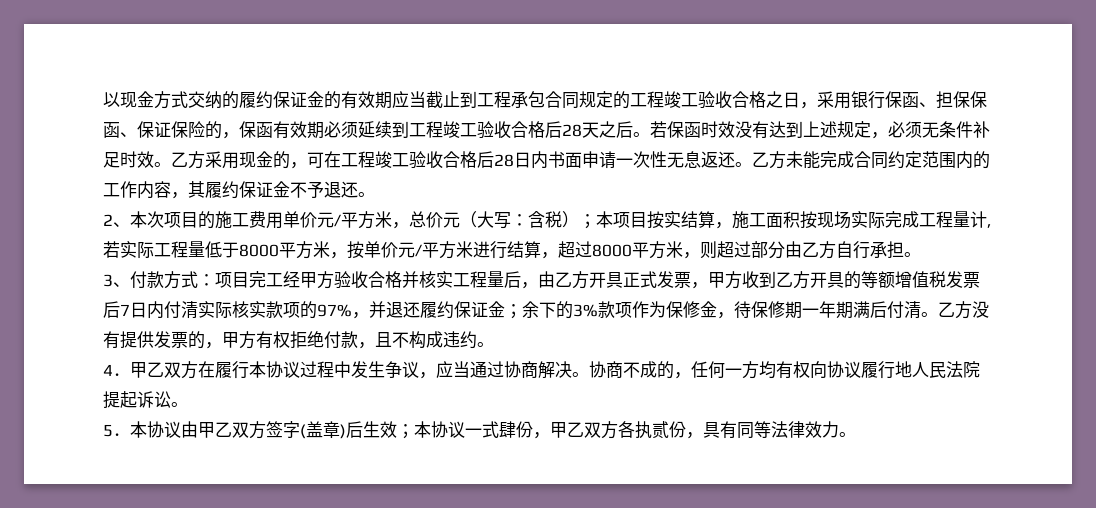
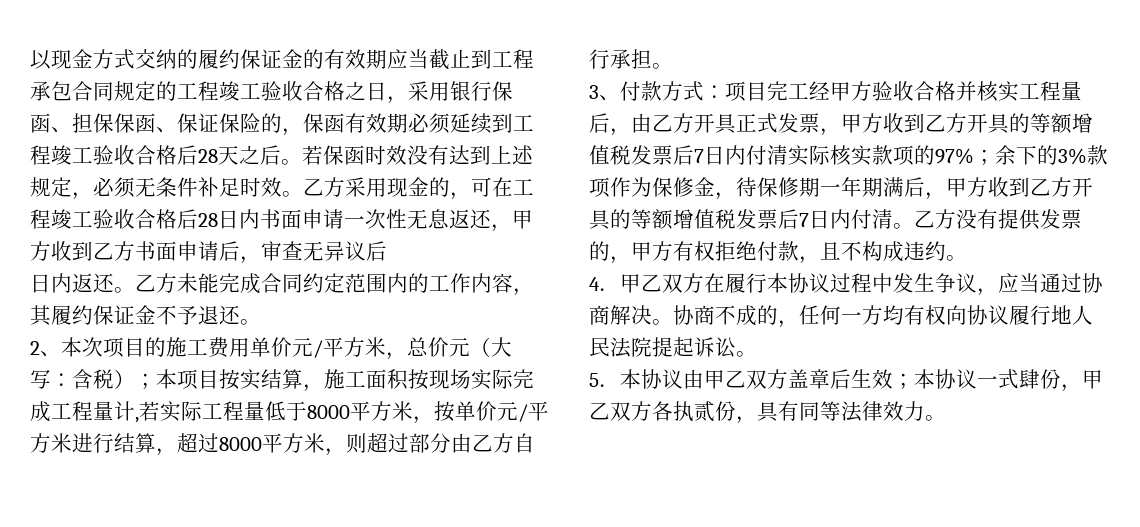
(735, 159) none -> [491,210,533,232] [30,241,387,264] [30,273,114,293] ，甲方收到乙方书面申请后，审查无异议后 // 日内返还
[352,301,505,319] ，并退还履约保证金 -> (974, 156) none
(887, 309) none -> [925,177,1093,200] [589,209,851,230] ，甲方收到乙方开具的等额增值税发票后7日内
[266,421,346,439] 签字(盖章) -> [788,369,830,389] 盖章

